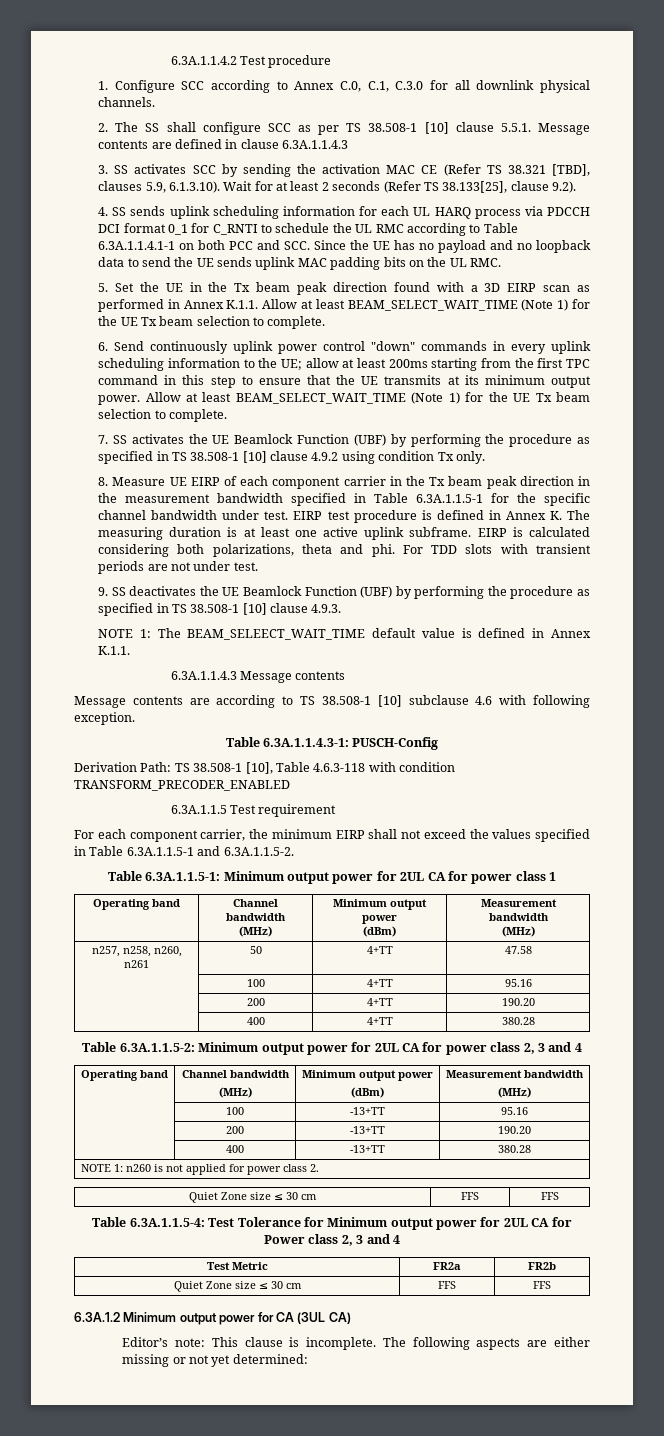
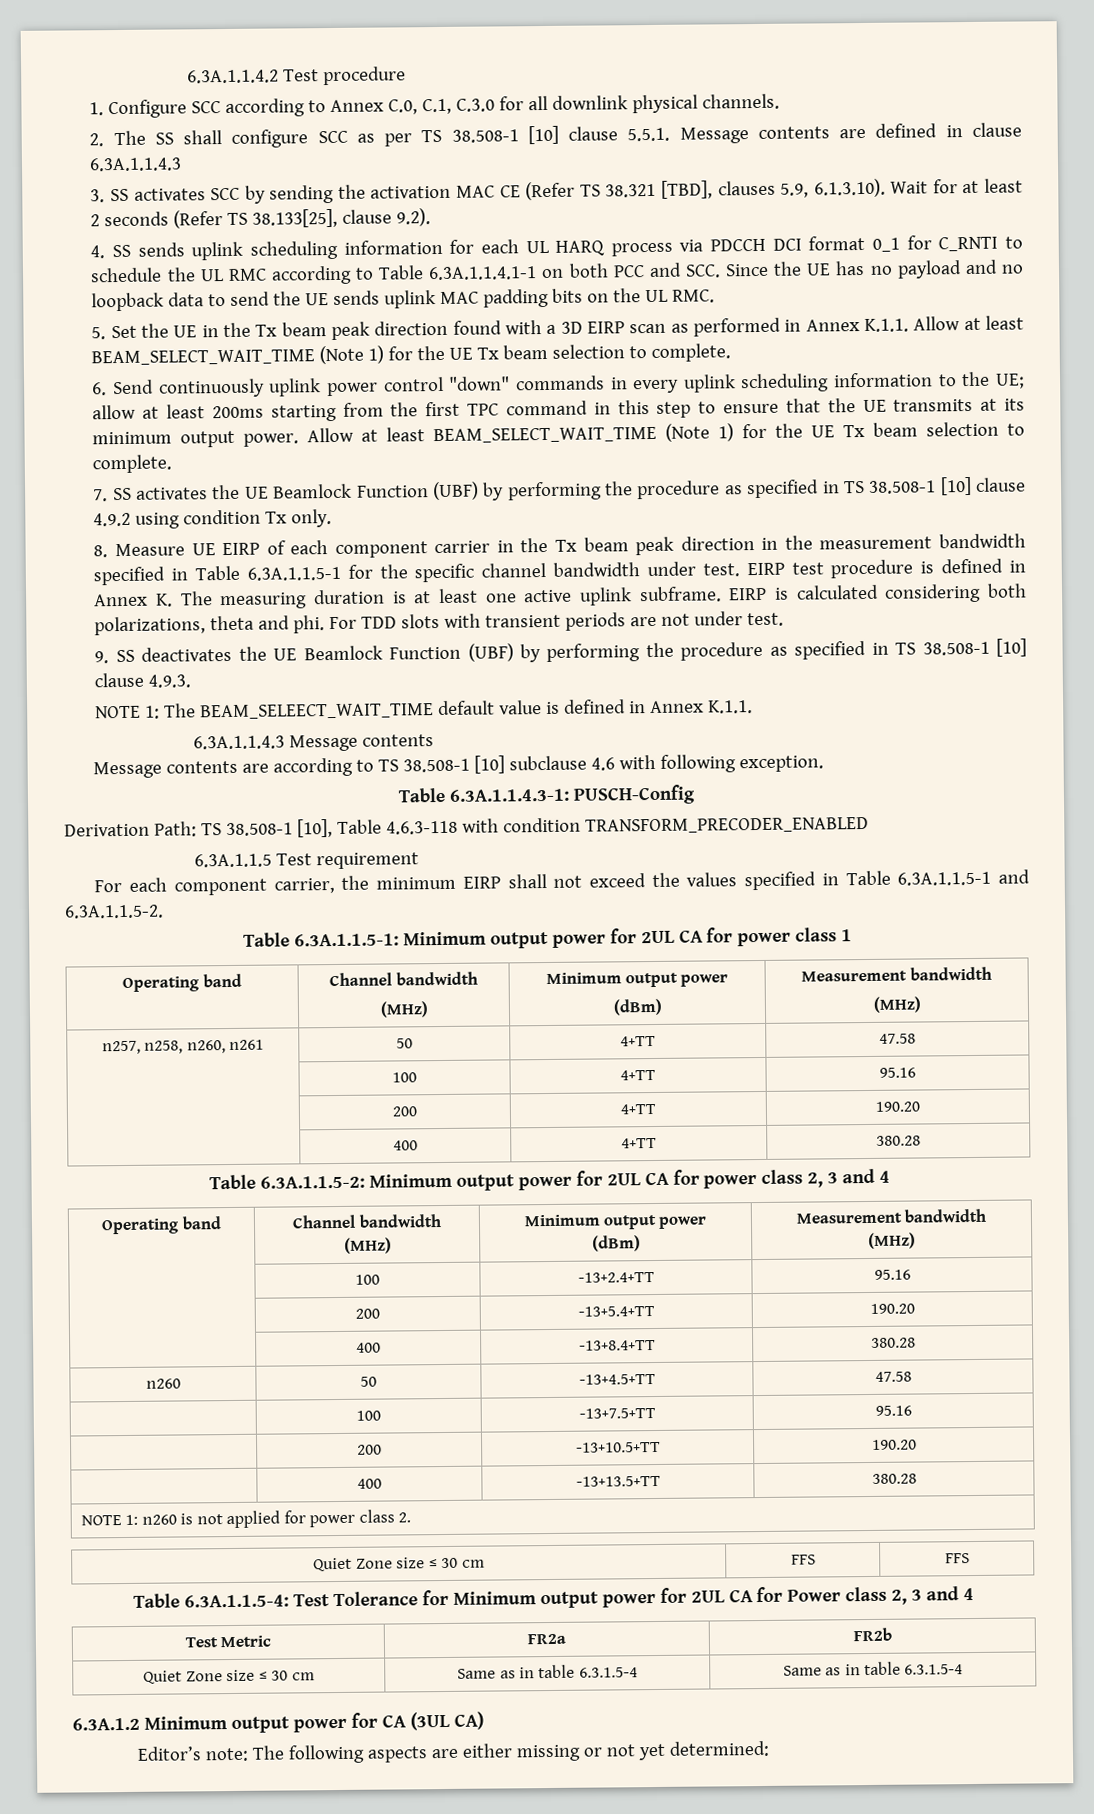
[350,1107,386,1115] [501,1107,528,1115] [226,1126,244,1134] [350,1126,386,1134] [498,1126,531,1134] [226,1145,244,1153] [350,1145,386,1153] -13+TT | 95.16 // | 200 | -13+TT | 190.20 // | 400 | -13+TT -> [577,1272,655,1283] [873,1269,911,1280] [355,1308,380,1319] [577,1306,655,1317] [869,1303,915,1314] [356,1342,381,1353] [578,1340,656,1351] [870,1337,916,1348] [145,1378,181,1389] [360,1376,377,1387] [578,1373,656,1385] [874,1371,912,1382] [356,1410,381,1421] [578,1407,656,1419] [874,1405,912,1416] [357,1444,382,1455] [575,1441,661,1453] [871,1439,917,1450] [357,1478,382,1489] [575,1475,661,1487] -13+2.4+TT | 95.16 // | 200 | -13+5.4+TT | 190.20 // | 400 | -13+8.4+TT | 380.28 // n260 | 50 | -13+4.5+TT | 47.58 // | 100 | -13+7.5+TT | 95.16 // | 200 | -13+10.5+TT | 190.20 // | 400 | -13+13.5+TT
[438,1281,457,1289] [533,1281,551,1289] FFS | FFS -> [457,1664,638,1679] [782,1661,964,1676] Same as in table 6.3.1.5-4 | Same as in table 6.3.1.5-4
[211,1337,377,1350] This clause is incomplete. -> (249, 1754) none

